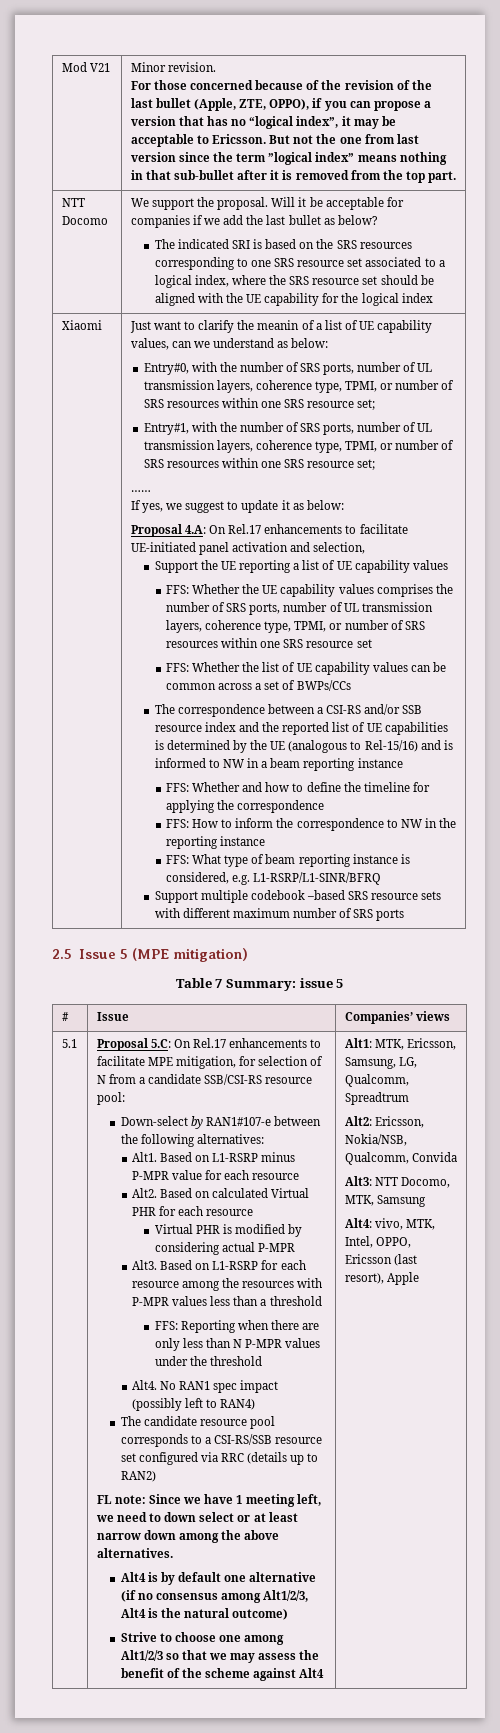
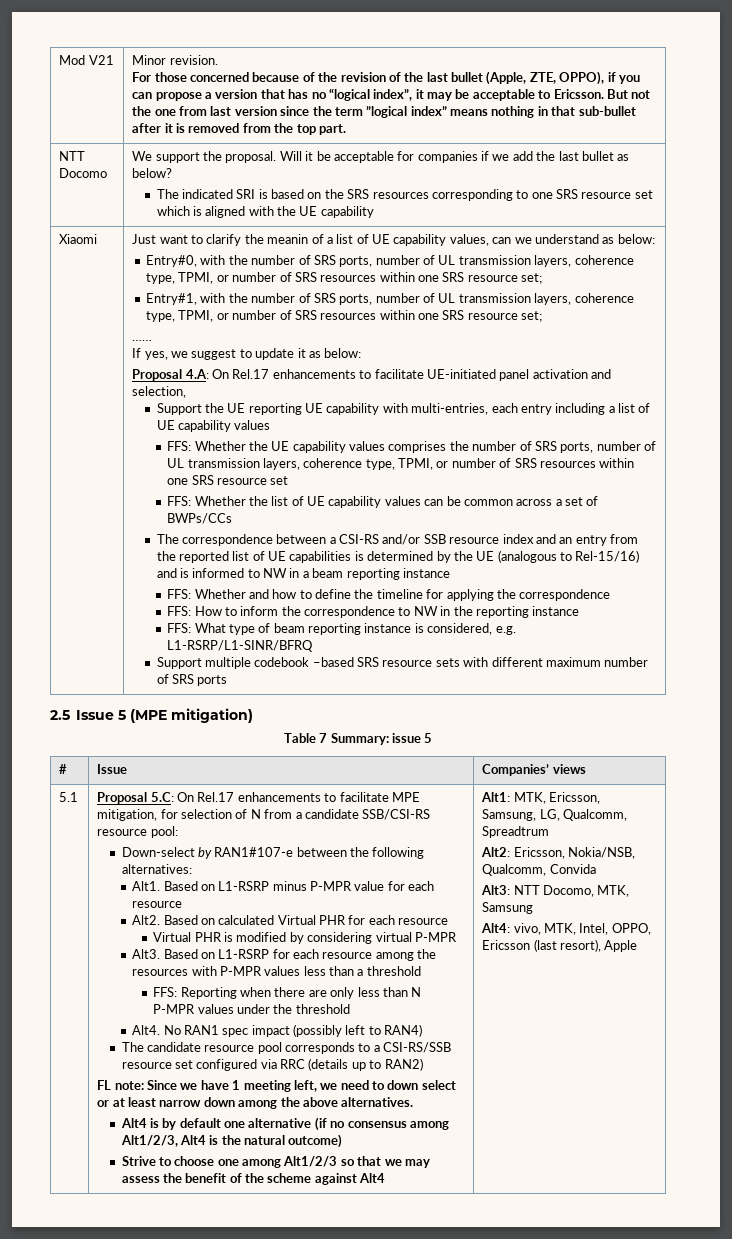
[365,257,445,267] [154,275,434,288] associated to a logical index, where the SRS resource set should be -> [156,206,202,216] which is
[322,293,433,306] for the logical index -> (374, 212) none
(292, 566) none -> [305,403,606,415] UE capability with multi-entries, each entry including
(259, 727) none -> [559,534,639,546] an entry from
[221,1242,255,1252] actual -> [375,932,412,942] virtual

